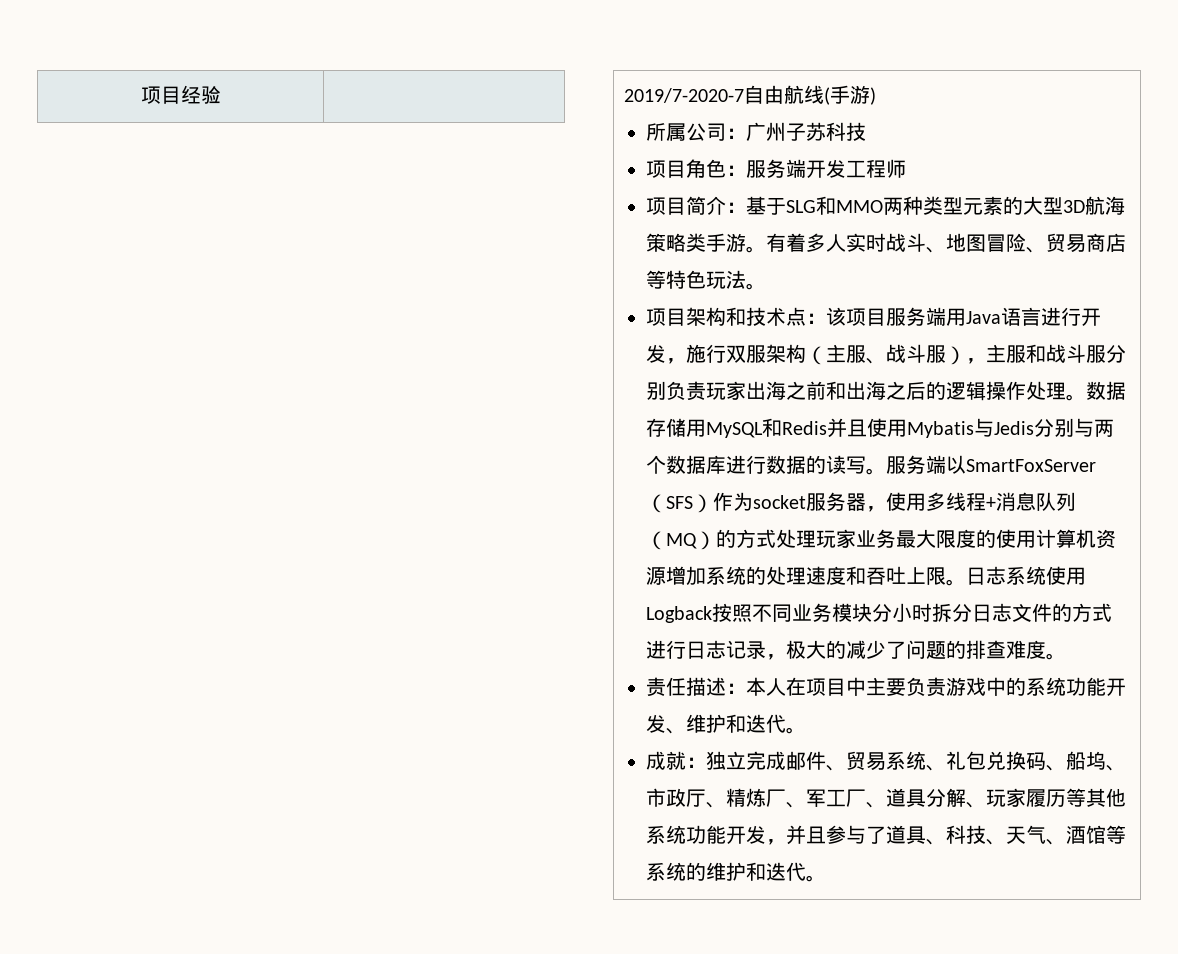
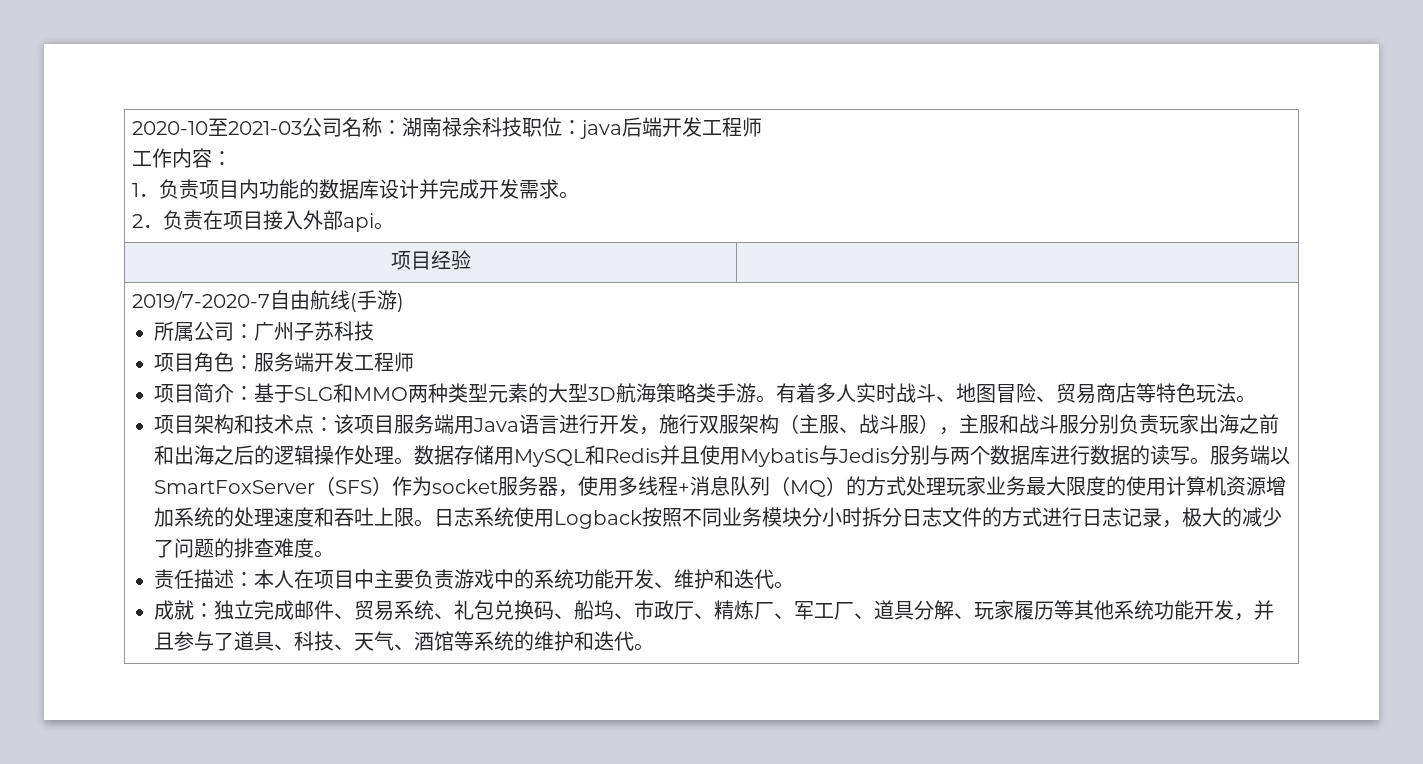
(140, 95) none -> [132,117,763,139] [132,148,233,168] [132,179,580,199] [132,210,395,232] 2020-10至2021-03公司名称：湖南禄余科技职位：java后端开发工程师 // 工作内容： // 1．负责项目内功能的数据库设计并完成开发需求。 // 2．负责在项目接入外部api。 //

